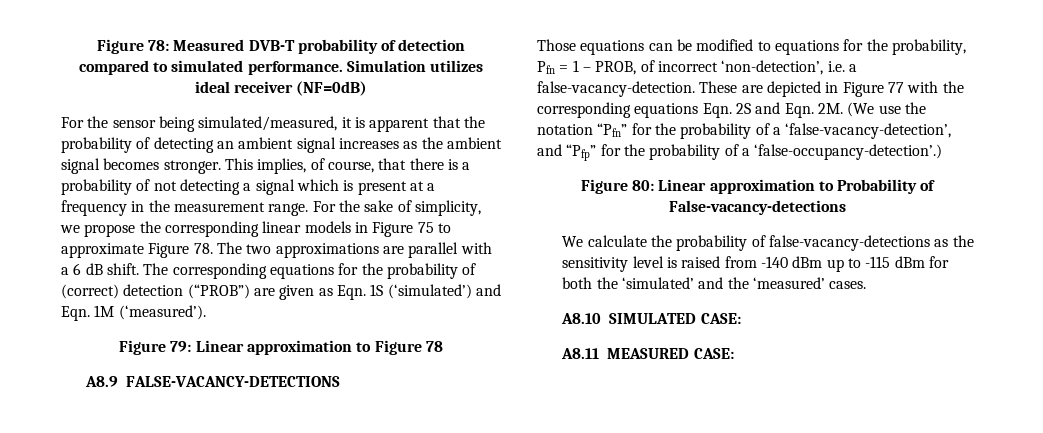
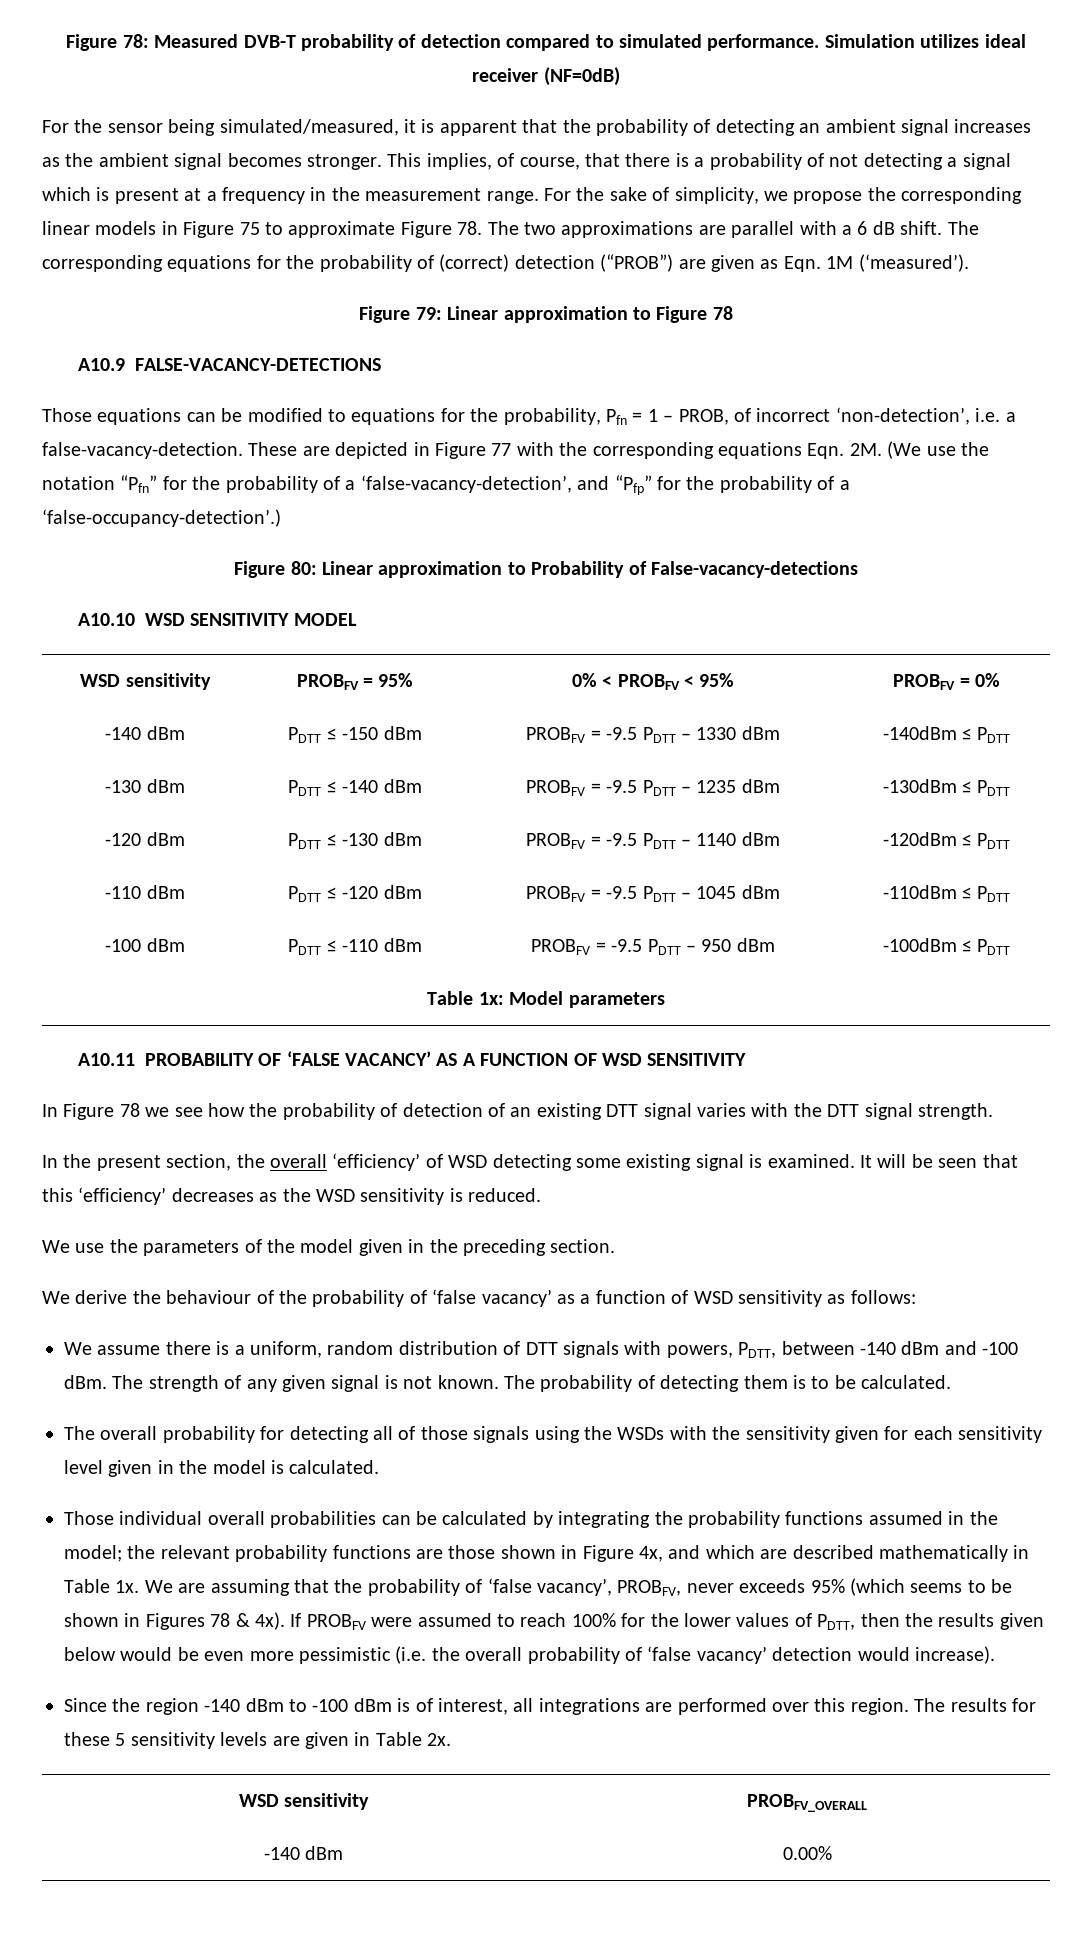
[370,284,501,299] [61,306,90,321] 1S (‘simulated’) and Eqn. -> (821, 264) none
[85,376,119,387] A8.9 -> [77,358,125,371] A10.9
[735,102,814,118] 2S and Eqn. -> (845, 451) none
[562,235,974,251] [562,256,949,272] [562,277,867,289] [561,313,741,324] [561,348,734,359] We calculate the probability of false-vacancy-detections as the sensitivity level is raised from -140 dBm up to -115 dBm for both the ‘simulated’ and the ‘measured’ cases. // A8.10 SIMULATED CASE: // A8.11 MEASURED CASE: -> [77,613,357,626] [80,673,211,690] [296,673,414,690] [571,673,735,690] [893,673,1000,690] [105,726,185,740] [288,726,422,743] [526,726,780,743] [882,726,1011,743] [105,779,185,793] [288,779,422,796] [526,779,780,796] [882,779,1011,796] [105,832,185,846] [288,832,422,849] [526,832,780,849] [882,832,1011,849] [105,885,185,899] [288,885,422,902] [526,885,780,902] [882,885,1011,902] [105,938,185,952] [288,938,422,955] [531,938,775,955] [882,938,1011,955] [427,991,665,1008] [77,1051,747,1066] [42,1103,993,1120] [42,1153,1018,1171] [42,1187,542,1205] [42,1239,616,1256] [42,1289,916,1307] [64,1341,1019,1358] [64,1375,952,1392] [64,1426,1043,1443] [64,1460,380,1477] [64,1511,998,1528] [64,1545,1030,1562] [64,1578,1013,1596] [64,1612,1044,1630] [64,1646,995,1664] [64,1698,1036,1715] [64,1732,452,1749] [238,1793,370,1810] [747,1794,867,1812] [263,1846,344,1860] [782,1846,832,1860] A10.10 WSD SENSITIVITY MODEL // WSD sensitivity | PROBFV = 95% | 0% < PROBFV < 95% | PROBFV = 0% // -140 dBm | PDTT ≤ -150 dBm | PROBFV = -9.5 PDTT – 1330 dBm | -140dBm ≤ PDTT // -130 dBm | PDTT ≤ -140 dBm | PROBFV = -9.5 PDTT – 1235 dBm | -130dBm ≤ PDTT // -120 dBm | PDTT ≤ -130 dBm | PROBFV = -9.5 PDTT – 1140 dBm | -120dBm ≤ PDTT // -110 dBm | PDTT ≤ -120 dBm | PROBFV = -9.5 PDTT – 1045 dBm | -110dBm ≤ PDTT // -100 dBm | PDTT ≤ -110 dBm | PROBFV = -9.5 PDTT – 950 dBm | -100dBm ≤ PDTT // Table 1x: Model parameters // A10.11 PROBABILITY OF ‘FALSE VACANCY’ AS A FUNCTION OF WSD SENSITIVITY // In Figure 78 we see how the probability of detection of an existing DTT signal varies with the DTT signal strength. // In the present section, the overall ‘efficiency’ of WSD detecting some existing signal is examined. It will be seen that this ‘efficiency’ decreases as the WSD sensitivity is reduced. // We use the parameters of the model given in the preceding section. // We derive the behaviour of the probability of ‘false vacancy’ as a function of WSD sensitivity as follows: // We assume there is a uniform, random distribution of DTT signals with powers, PDTT, between -140 dBm and -100 dBm. The strength of any given signal is not known. The probability of detecting them is to be calculated. // The overall probability for detecting all of those signals using the WSDs with the sensitivity given for each sensitivity level given in the model is calculated. // Those individual overall probabilities can be calculated by integrating the probability functions assumed in the model; the relevant probability functions are those shown in Figure 4x, and which are described mathematically in Table 1x. We are assuming that the probability of ‘false vacancy’, PROBFV, never exceeds 95% (which seems to be shown in Figures 78 & 4x). If PROBFV were assumed to reach 100% for the lower values of PDTT, then the results given below would be even more pessimistic (i.e. the overall probability of ‘false vacancy’ detection would increase). // Since the region -140 dBm to -100 dBm is of interest, all integrations are performed over this region. The results for these 5 sensitivity levels are given in Table 2x. // WSD sensitivity | PROBFV_OVERALL // -140 dBm | 0.00%

